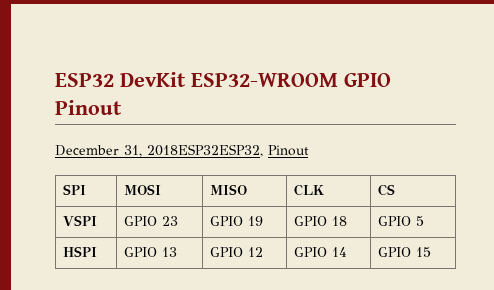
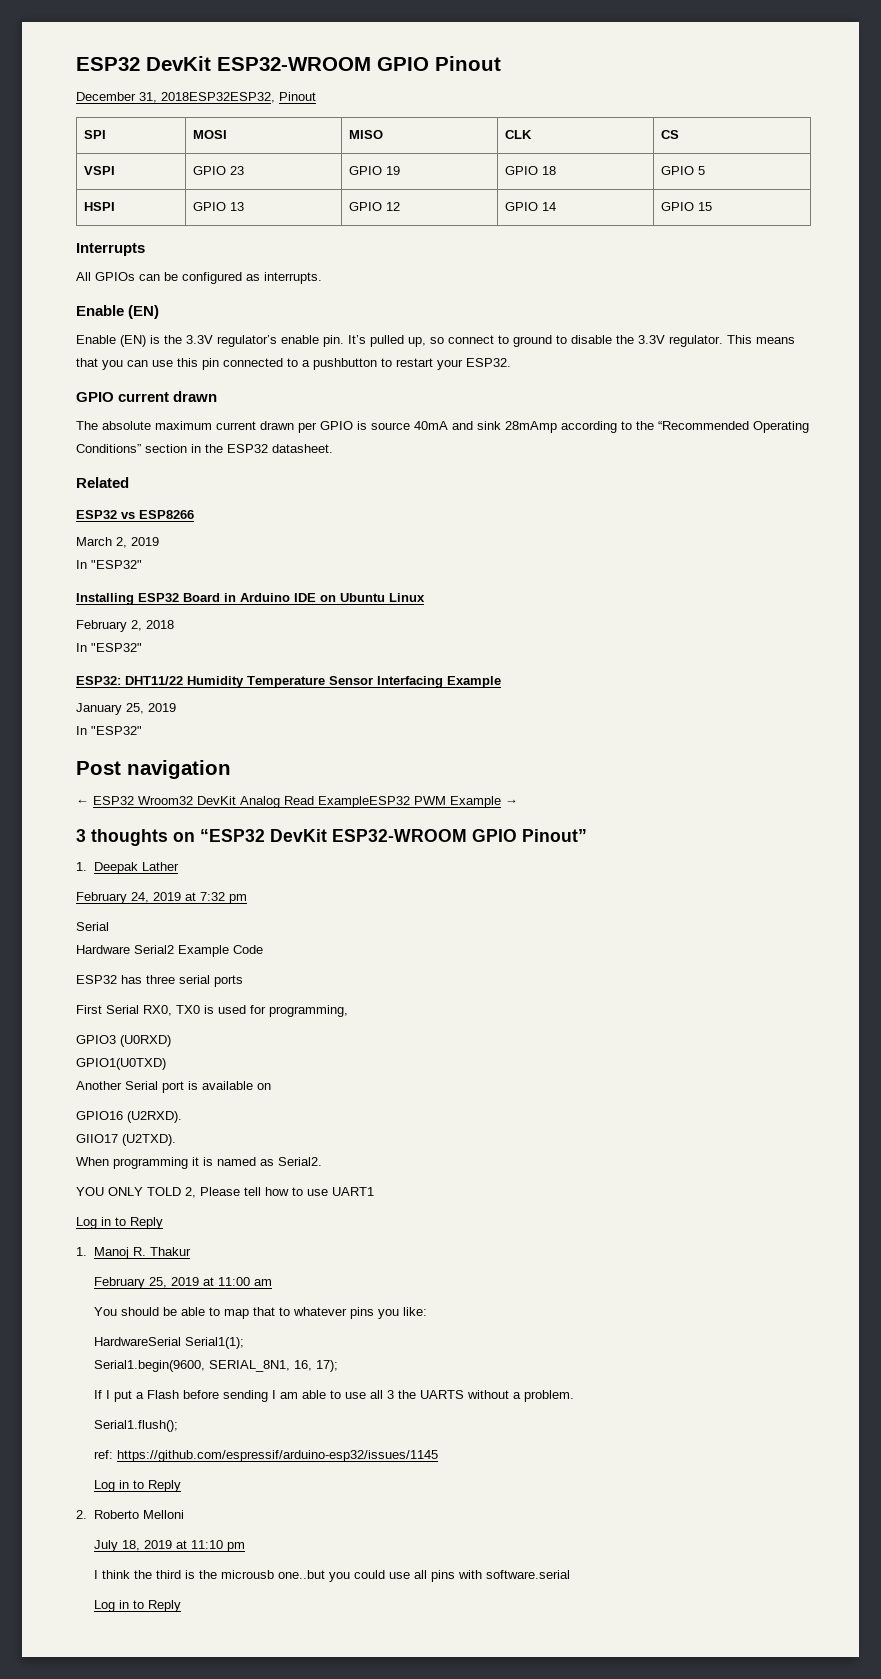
(432, 252) none -> [76,243,145,256] [76,272,322,284] [76,305,160,319] [76,335,795,347] [76,358,511,370] [76,391,218,402] [76,421,809,433] [76,444,333,453] [76,477,129,488] [76,510,194,519] [76,537,159,548] [76,560,142,569] [76,593,425,605] [76,620,174,632] [76,643,142,652] [76,676,501,688] [76,703,176,715] [76,726,142,735] [76,760,231,779] [76,796,518,808] [76,829,587,846] [76,862,180,874] [76,892,247,904] [76,922,109,931] [76,945,263,957] [76,975,243,987] [76,1005,348,1017] [76,1035,171,1047] [76,1058,166,1070] [76,1081,271,1093] [76,1111,182,1123] [76,1134,176,1146] [76,1157,322,1169] [76,1187,374,1198] [76,1217,163,1229] [76,1247,192,1259] [94,1277,273,1289] [94,1307,428,1319] [94,1337,245,1349] [94,1360,339,1372] [94,1390,575,1402] [94,1420,179,1432] [94,1450,439,1462] [94,1480,182,1492] [76,1510,185,1519] [94,1540,246,1552] [94,1570,571,1582] [94,1600,182,1612] // Interrupts // All GPIOs can be configured as interrupts. // Enable (EN) // Enable (EN) is the 3.3V regulator’s enable pin. It’s pulled up, so connect to ground to disable the 3.3V regulator. This means that you can use this pin connected to a pushbutton to restart your ESP32. // GPIO current drawn // The absolute maximum current drawn per GPIO is source 40mA and sink 28mAmp according to the “Recommended Operating Conditions” section in the ESP32 datasheet. // Related // ESP32 vs ESP8266 // March 2, 2019 // In "ESP32" // Installing ESP32 Board in Arduino IDE on Ubuntu Linux // February 2, 2018 // In "ESP32" // ESP32: DHT11/22 Humidity Temperature Sensor Interfacing Example // January 25, 2019 // In "ESP32" // Post navigation // ← ESP32 Wroom32 DevKit Analog Read ExampleESP32 PWM Example → // 3 thoughts on “ESP32 DevKit ESP32-WROOM GPIO Pinout” // 1. Deepak Lather // February 24, 2019 at 7:32 pm // Serial // Hardware Serial2 Example Code // ESP32 has three serial ports // First Serial RX0, TX0 is used for programming, // GPIO3 (U0RXD) // GPIO1(U0TXD) // Another Serial port is available on // GPIO16 (U2RXD). // GIIO17 (U2TXD). // When programming it is named as Serial2. // YOU ONLY TOLD 2, Please tell how to use UART1 // Log in to Reply // 1. Manoj R. Thakur // February 25, 2019 at 11:00 am // You should be able to map that to whatever pins you like: // HardwareSerial Serial1(1); // Serial1.begin(9600, SERIAL_8N1, 16, 17); // If I put a Flash before sending I am able to use all 3 the UARTS without a problem. // Serial1.flush(); // ref: https://github.com/espressif/arduino-esp32/issues/1145 // Log in to Reply // 2. Roberto Melloni // July 18, 2019 at 11:10 pm // I think the third is the microusb one..but you could use all pins with software.serial // Log in to Reply

